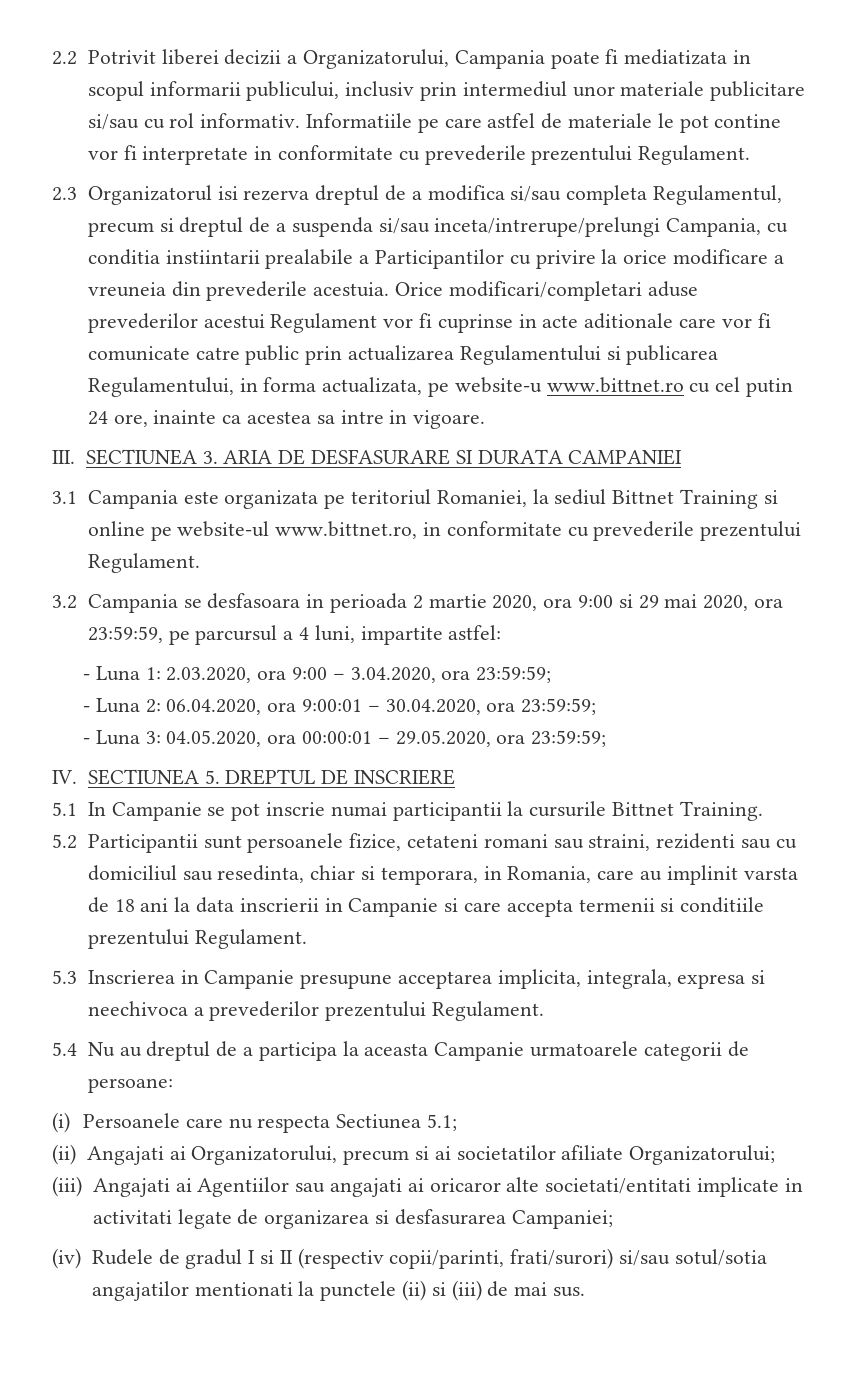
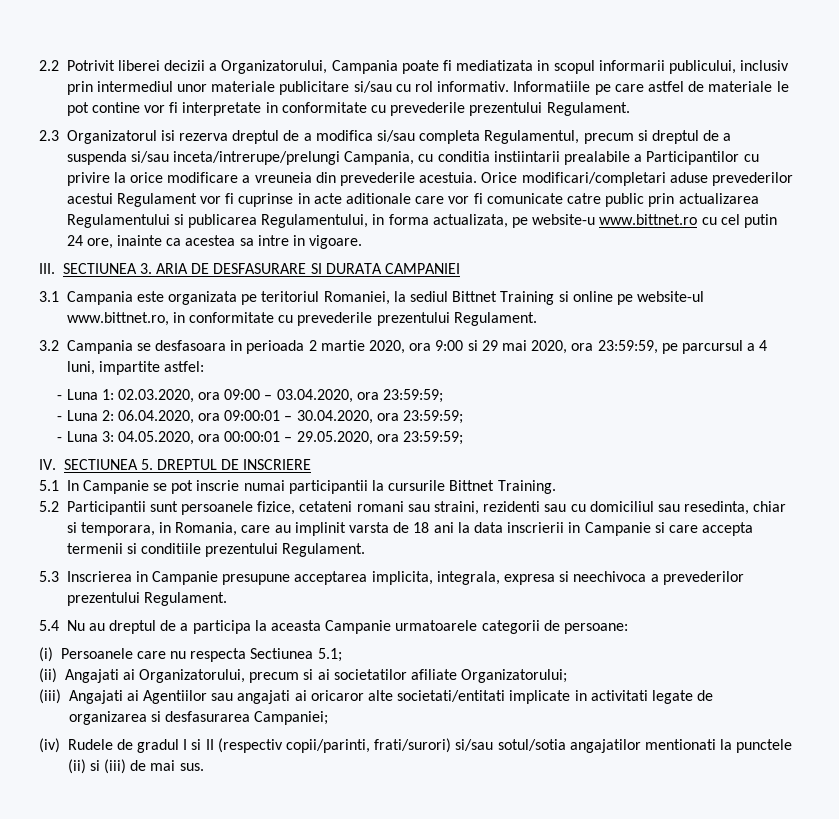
[166,667,436,683] 2.03.2020, ora 9:00 – 3.04.2020, -> [117,389,353,403] 02.03.2020, ora 09:00 – 03.04.2020,
[302,699,363,712] 9:00:01 -> [224,410,281,421] 09:00:01

